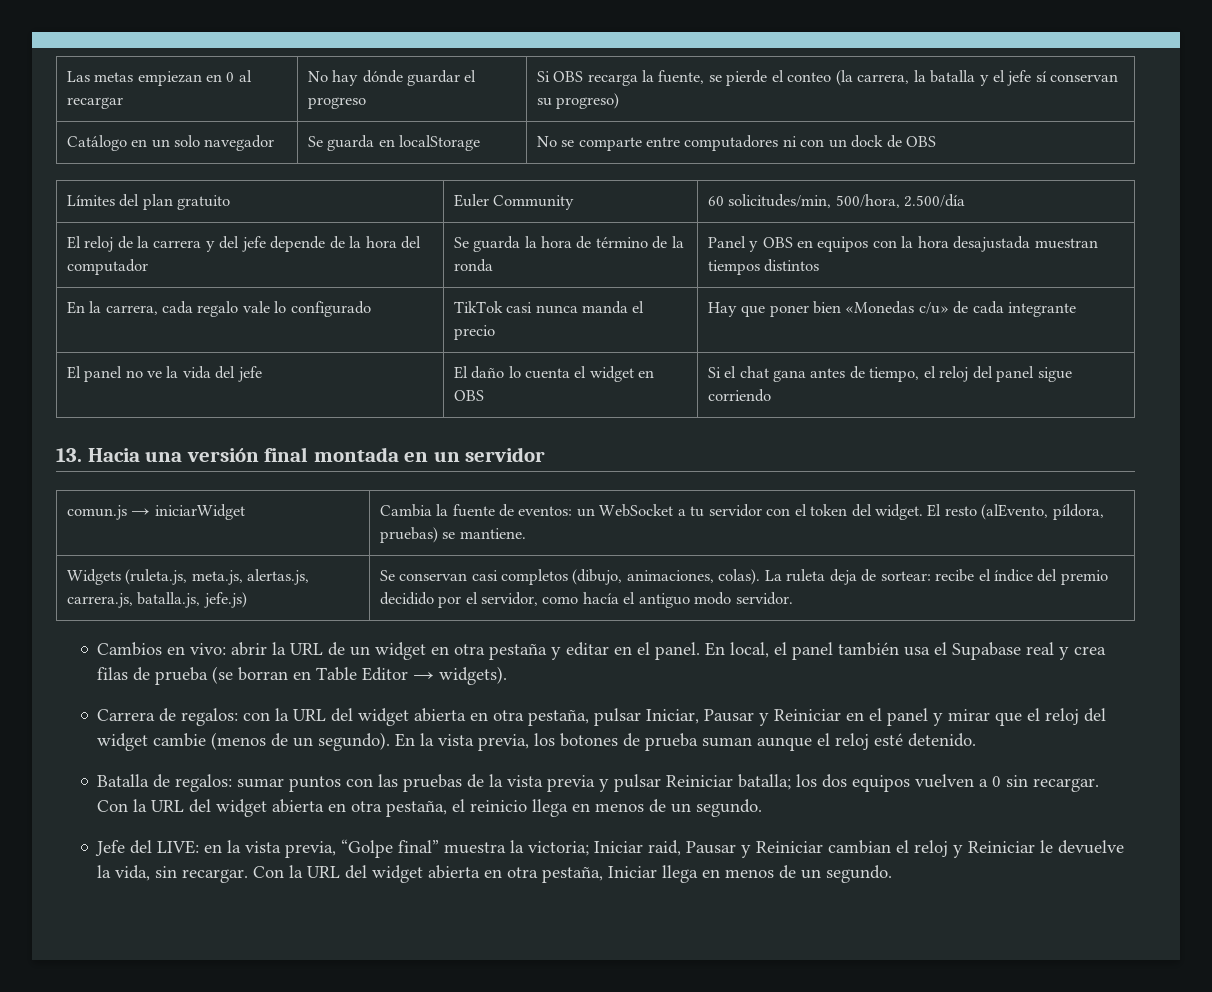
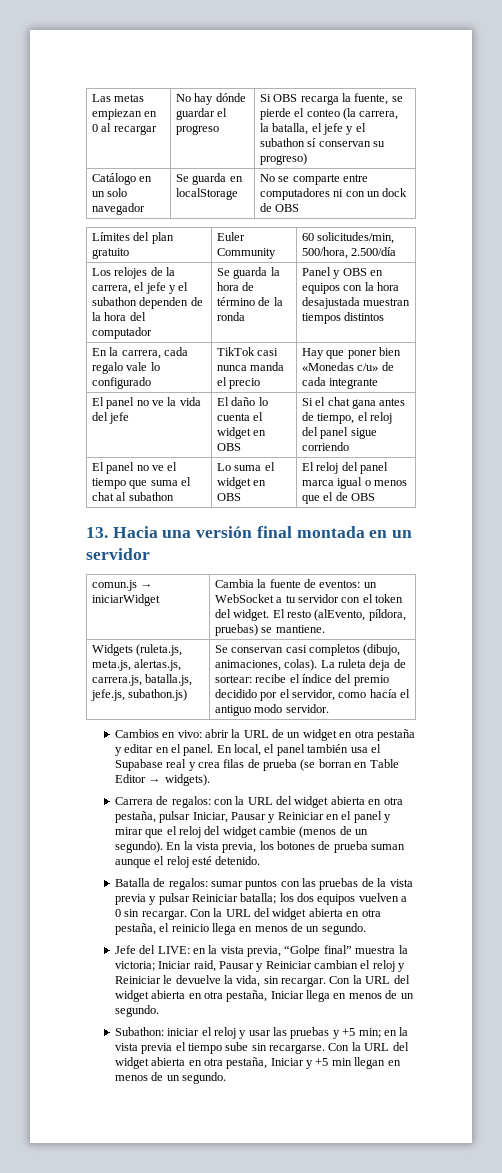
[930,70,1032,86] batalla y el jefe -> [272,123,366,135] [259,138,305,147] batalla, el jefe y el subathon
[66,236,326,252] El reloj de la carrera y del jefe depende -> [91,267,175,279] [91,282,189,294] [91,297,189,309] Los relojes de la carrera, el jefe y el subathon dependen
(771, 395) none -> [91,462,178,474] [91,477,191,489] [91,492,174,501] [216,462,275,471] [216,477,267,489] [216,493,241,501] [301,462,388,474] [301,477,407,489] [301,492,375,504] // El panel no ve el tiempo que suma el chat al subathon | Lo suma el widget en OBS | El reloj del panel marca igual o menos que el de OBS
[203,592,247,608] jefe.js) -> [90,689,188,701] jefe.js, subathon.js)
(893, 874) none -> [114,1027,409,1039] [114,1042,409,1054] [114,1057,401,1069] [114,1072,226,1084] // Subathon: iniciar el reloj y usar las pruebas y +5 min; en la vista previa el tiempo sube sin recargarse. Con la URL del widget abierta en otra pestaña, Iniciar y +5 min llegan en menos de un segundo.

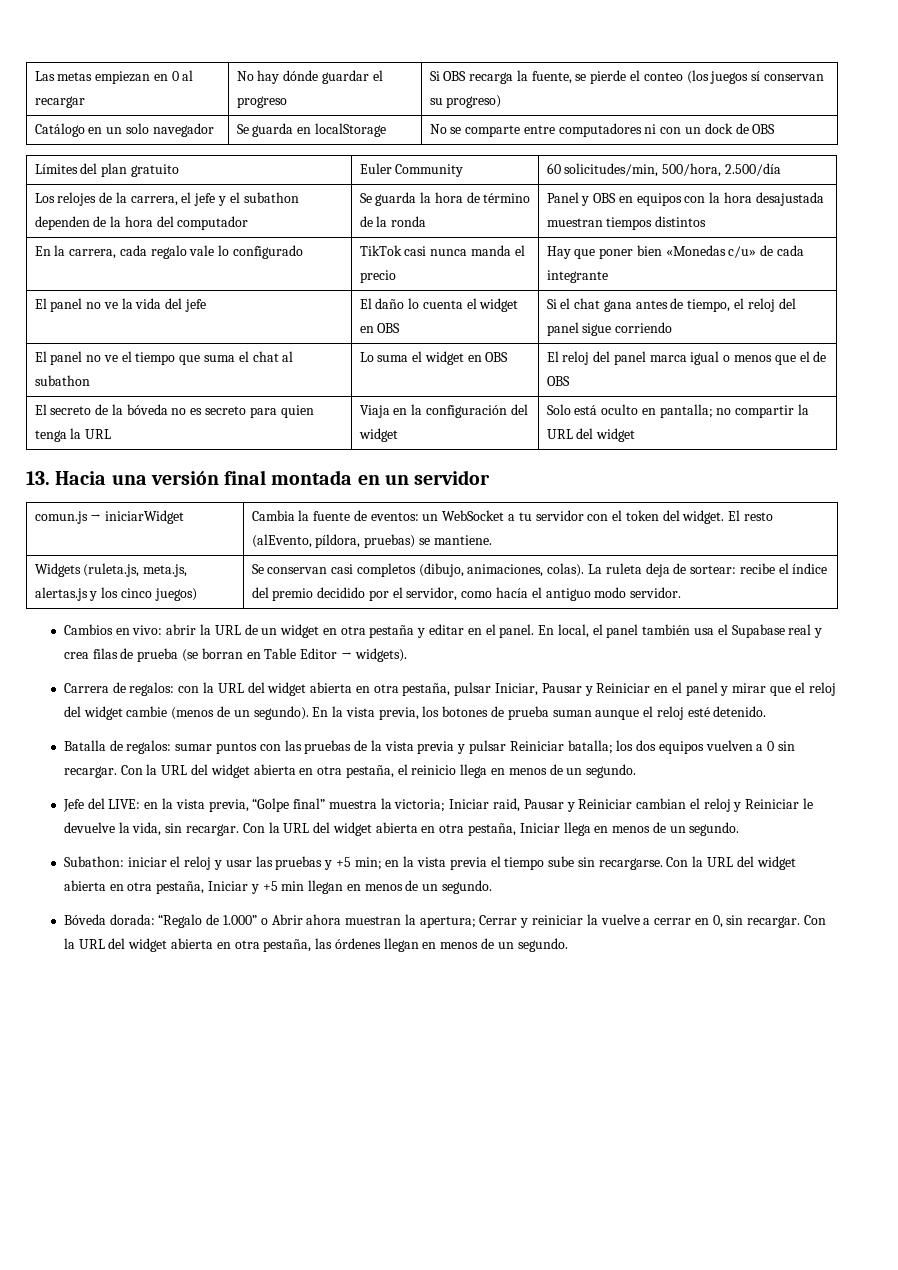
[342,108,399,120] [259,123,366,135] [259,138,305,147] (la carrera, la batalla, el jefe y el subathon -> [686,70,749,84] (los juegos
(375, 497) none -> [34,404,314,418] [34,428,112,442] [359,404,528,418] [358,428,398,442] [546,404,809,418] [546,428,636,442] // El secreto de la bóveda no es secreto para quien tenga la URL | Viaja en la configuración del widget | Solo está oculto en pantalla; no compartir la URL del widget
[134,659,182,671] [91,674,193,686] [90,689,188,701] alertas.js, carrera.js, batalla.js, jefe.js, subathon.js) -> [34,587,197,601] alertas.js y los cinco juegos)
(226, 1078) none -> [63,914,826,928] [63,938,568,952] // Bóveda dorada: “Regalo de 1.000” o Abrir ahora muestran la apertura; Cerrar y reiniciar la vuelve a cerrar en 0, sin recargar. Con la URL del widget abierta en otra pestaña, las órdenes llegan en menos de un segundo.

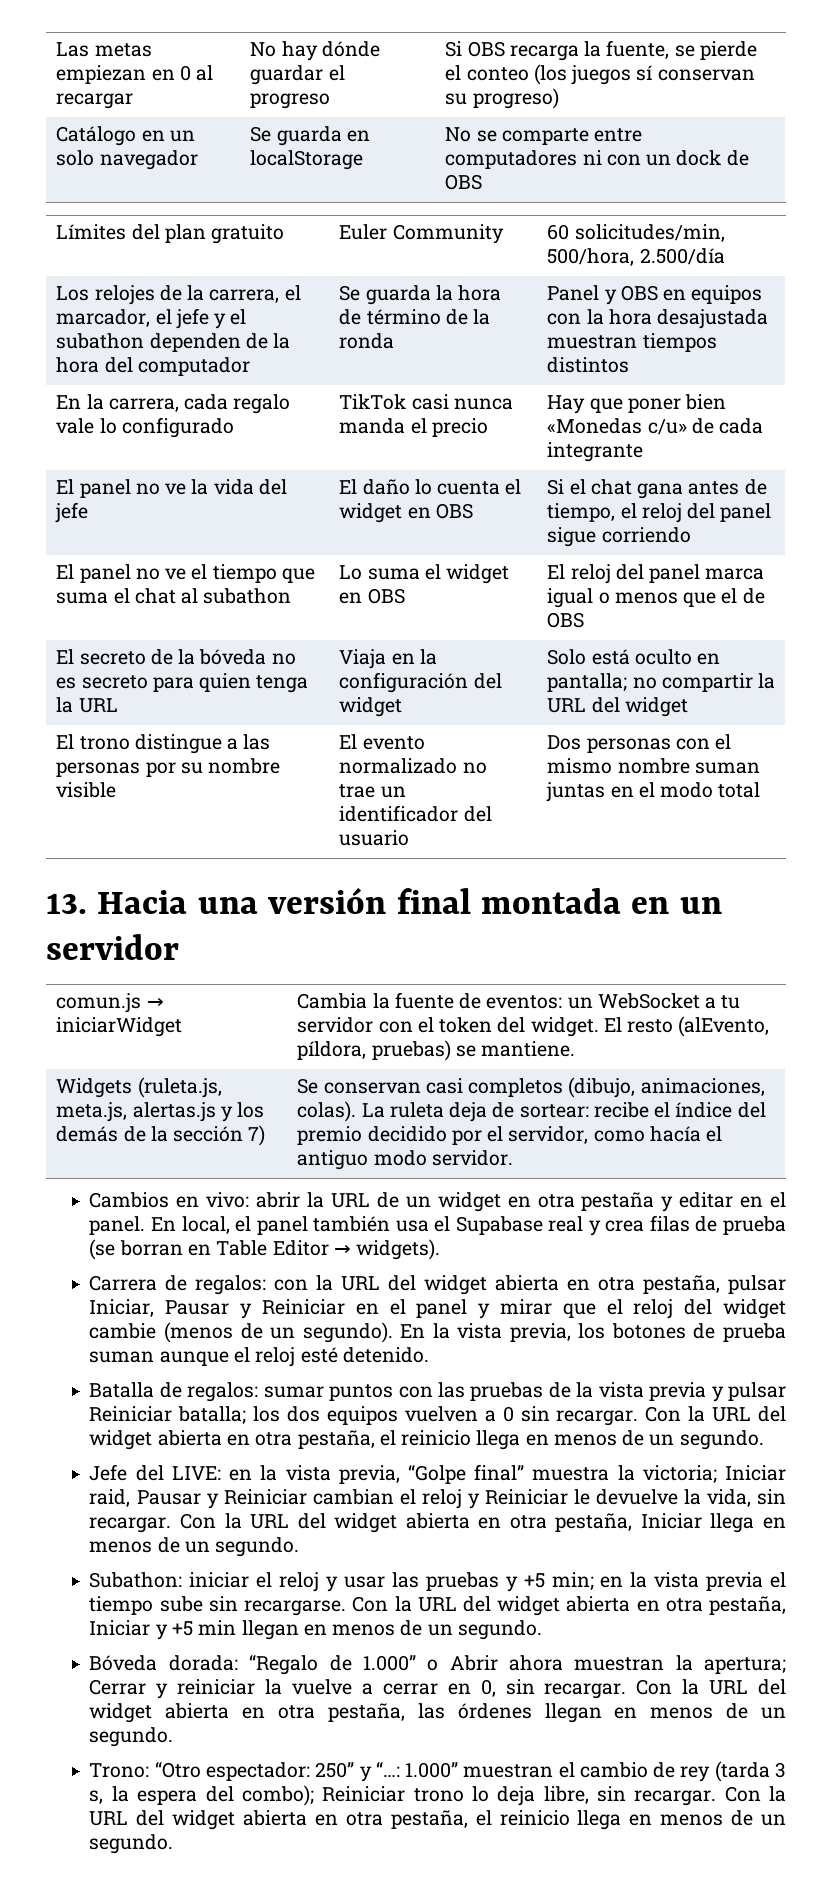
(192, 197) none -> [56,309,172,327] marcador, el
(636, 435) none -> [56,734,271,754] [56,758,281,777] [56,782,117,798] [339,734,425,750] [339,758,487,774] [339,784,406,798] [339,805,492,822] [339,830,410,846] [547,734,732,753] [547,758,760,774] [546,782,761,802] // El trono distingue a las personas por su nombre visible | El evento normalizado no trae un identificador del usuario | Dos personas con el mismo nombre suman juntas en el modo total
[120,588,197,601] cinco juegos) -> [56,1125,266,1146] demás de la sección 7)
(568, 945) none -> [89,1761,787,1782] [89,1785,786,1806] [89,1810,787,1830] [89,1834,174,1854] // Trono: “Otro espectador: 250” y “…: 1.000” muestran el cambio de rey (tarda 3 s, la espera del combo); Reiniciar trono lo deja libre, sin recargar. Con la URL del widget abierta en otra pestaña, el reinicio llega en menos de un segundo.

